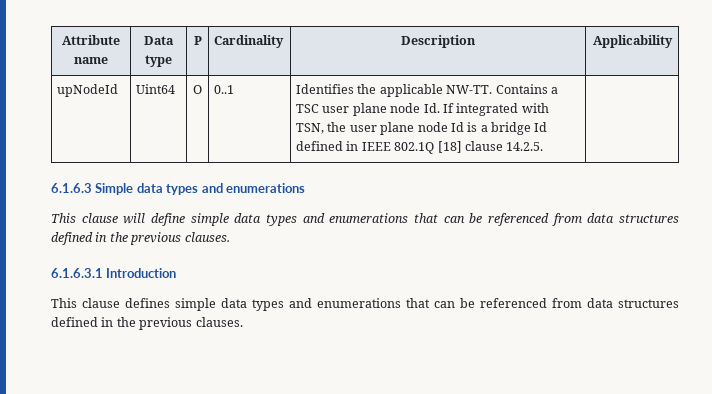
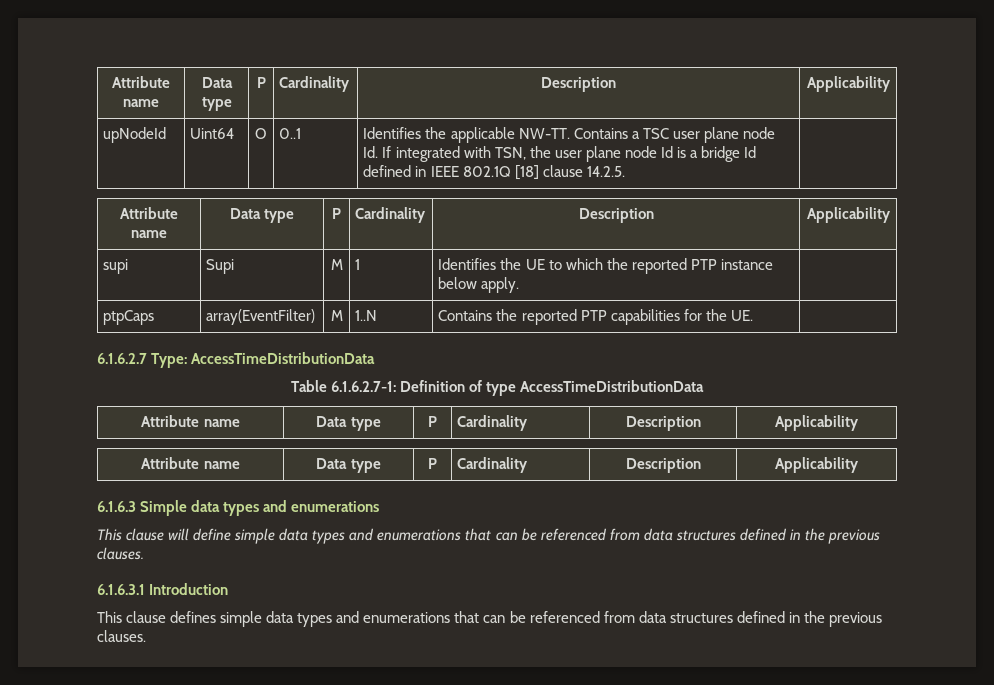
(544, 146) none -> [120,207,178,219] [131,230,167,238] [229,208,295,223] [332,208,341,219] [355,207,427,223] [578,208,654,223] [806,207,891,223] [103,259,129,274] [206,259,235,274] [330,259,343,270] [355,259,361,270] [438,258,773,274] [438,277,520,293] [103,310,155,325] [206,309,316,325] [330,310,343,321] [355,310,378,321] [438,309,753,325] [97,352,376,368] [290,380,705,396] [141,415,240,427] [316,416,381,431] [428,416,437,427] [457,415,529,431] [625,416,701,431] [775,415,859,431] [141,457,240,469] [316,458,381,473] [428,458,437,469] [457,457,529,473] [625,458,701,473] [775,457,859,473] // Attribute name | Data type | P | Cardinality | Description | Applicability // supi | Supi | M | 1 | Identifies the UE to which the reported PTP instance below apply. | // ptpCaps | array(EventFilter) | M | 1..N | Contains the reported PTP capabilities for the UE. | // 6.1.6.2.7 Type: AccessTimeDistributionData // Table 6.1.6.2.7-1: Definition of type AccessTimeDistributionData // Attribute name | Data type | P | Cardinality | Description | Applicability // Attribute name | Data type | P | Cardinality | Description | Applicability

